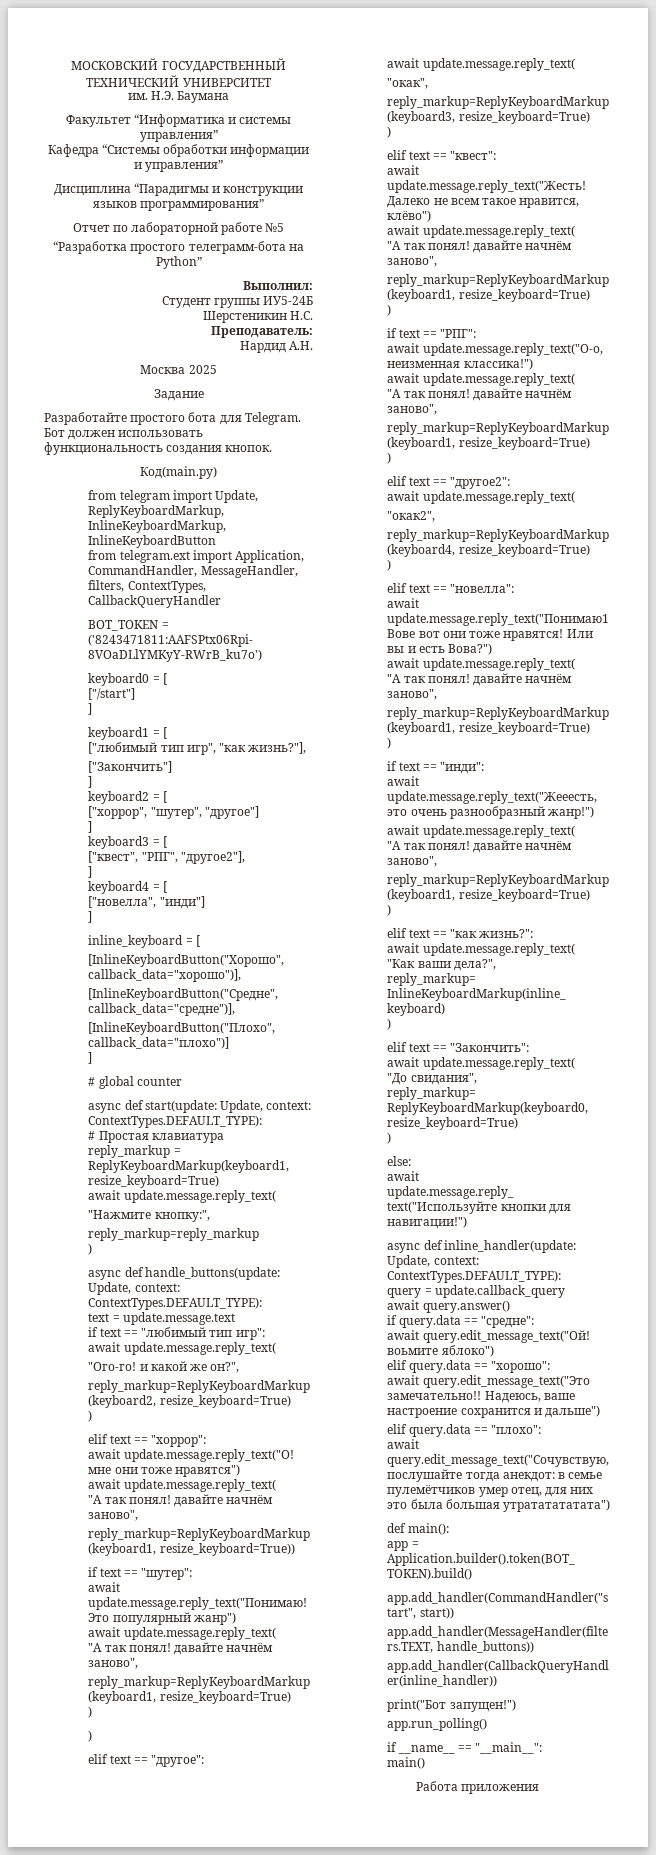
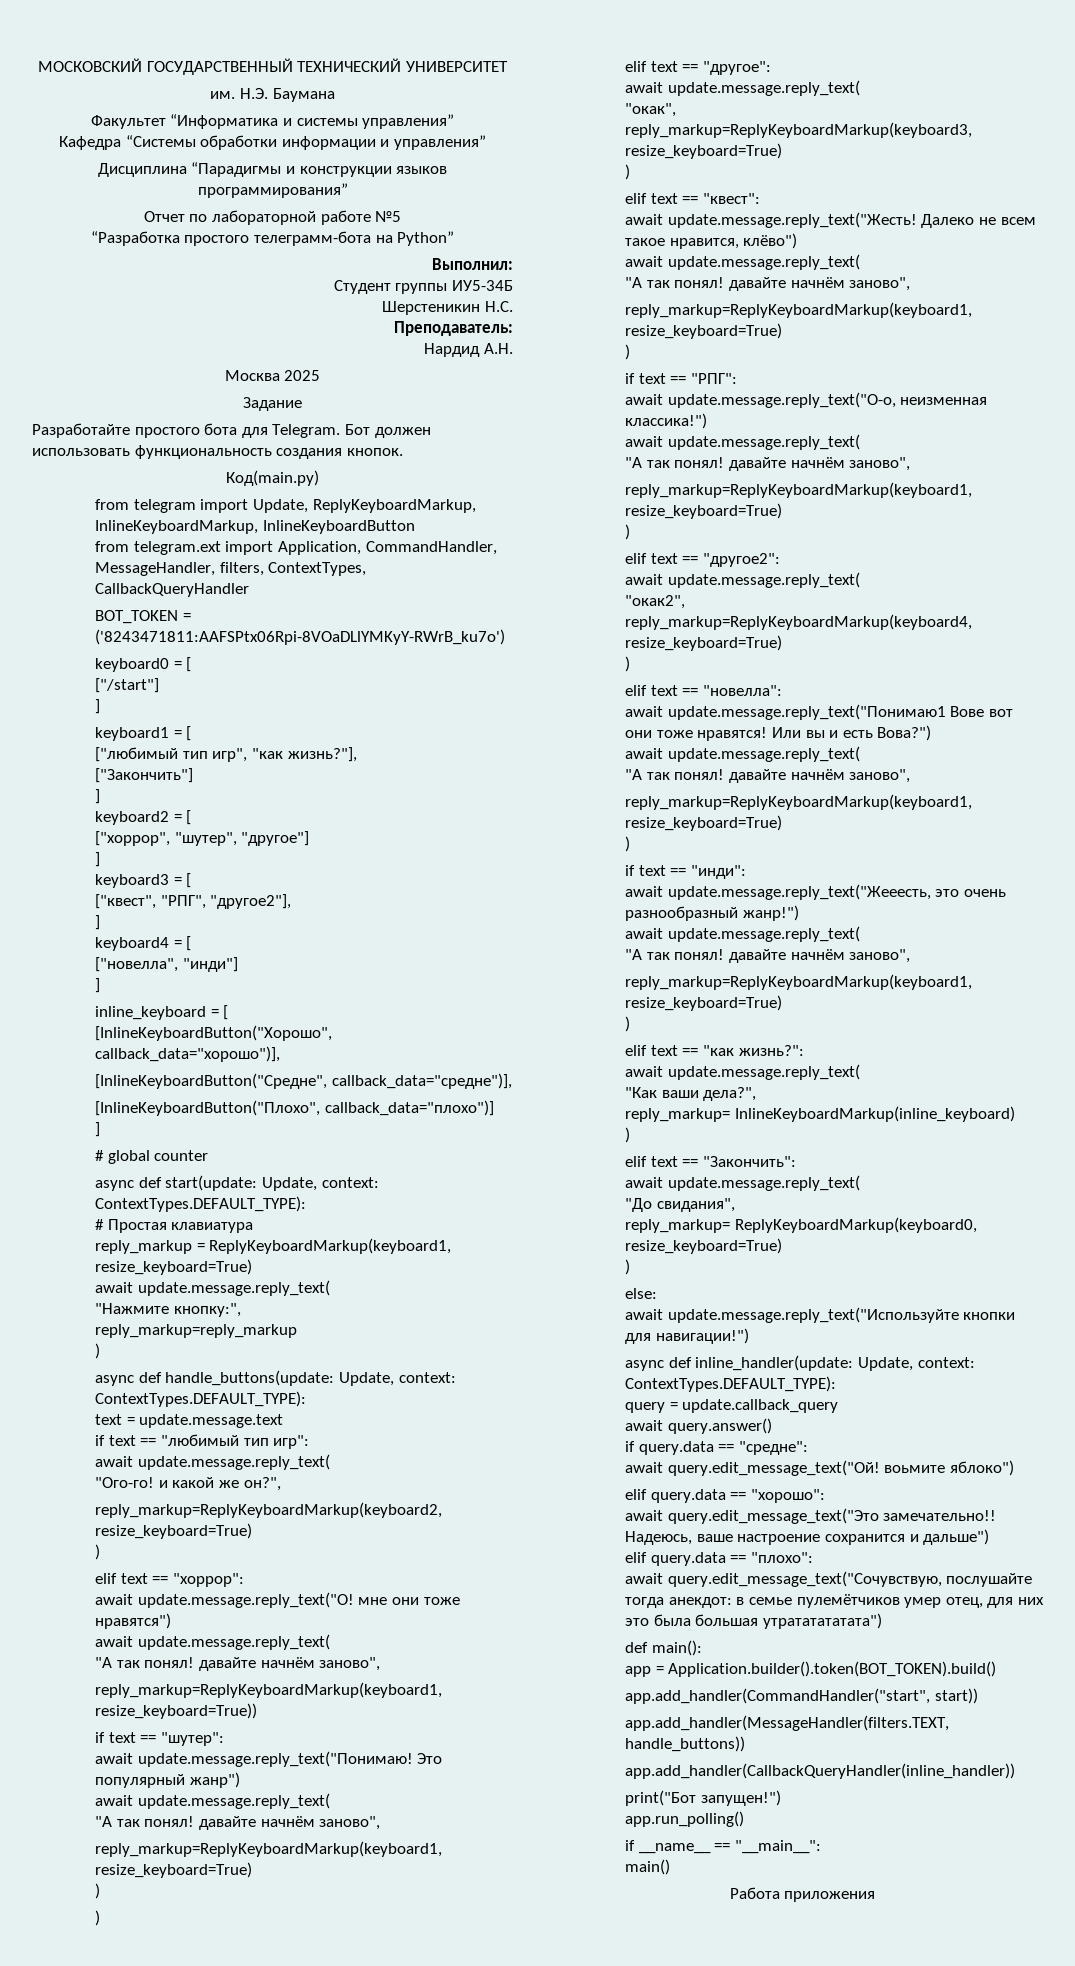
[263,296,313,305] ИУ5-24Б -> [451,280,513,291] ИУ5-34Б

